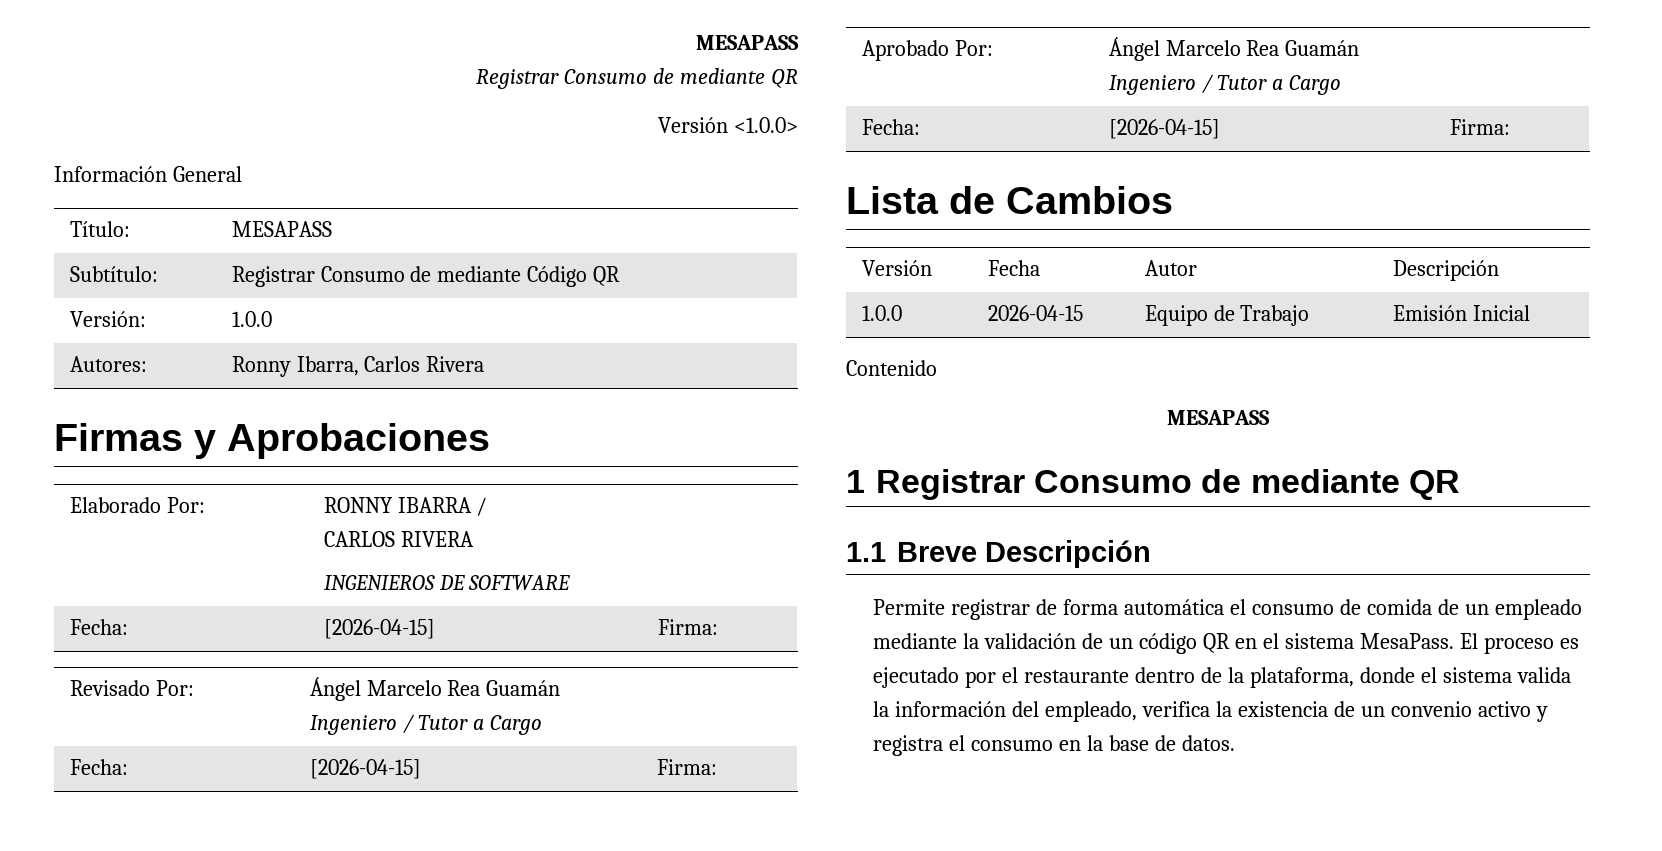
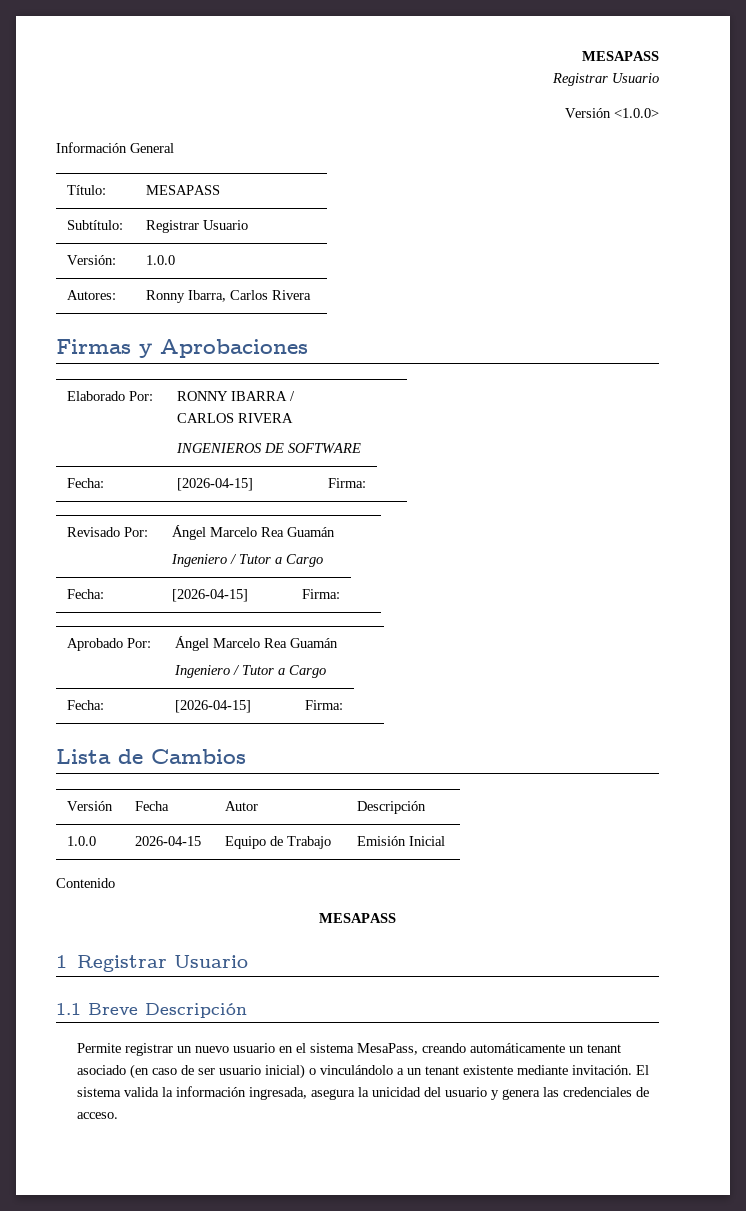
[564,68,799,88] Consumo de mediante QR -> [612,73,659,83] Usuario
[320,266,621,287] Consumo de mediante Código QR -> [203,220,249,230] Usuario
[1034,469,1460,500] Consumo de mediante QR -> [173,955,248,968] Usuario
[1036,599,1582,620] [873,633,1579,654] [873,667,1571,688] [873,701,1548,722] [873,735,1235,756] de forma automática el consumo de comida de un empleado mediante la validación de un código QR en el sistema MesaPass. El proceso es ejecutado por el restaurante dentro de la plataforma, donde el sistema valida la información del empleado, verifica la existencia de un convenio activo y registra el consumo en la base de datos. -> [176,1043,621,1055] [76,1064,649,1079] [76,1086,649,1100] [76,1112,118,1119] un nuevo usuario en el sistema MesaPass, creando automáticamente un tenant asociado (en caso de ser usuario inicial) o vinculándolo a un tenant existente mediante invitación. El sistema valida la información ingresada, asegura la unicidad del usuario y genera las credenciales de acceso.

